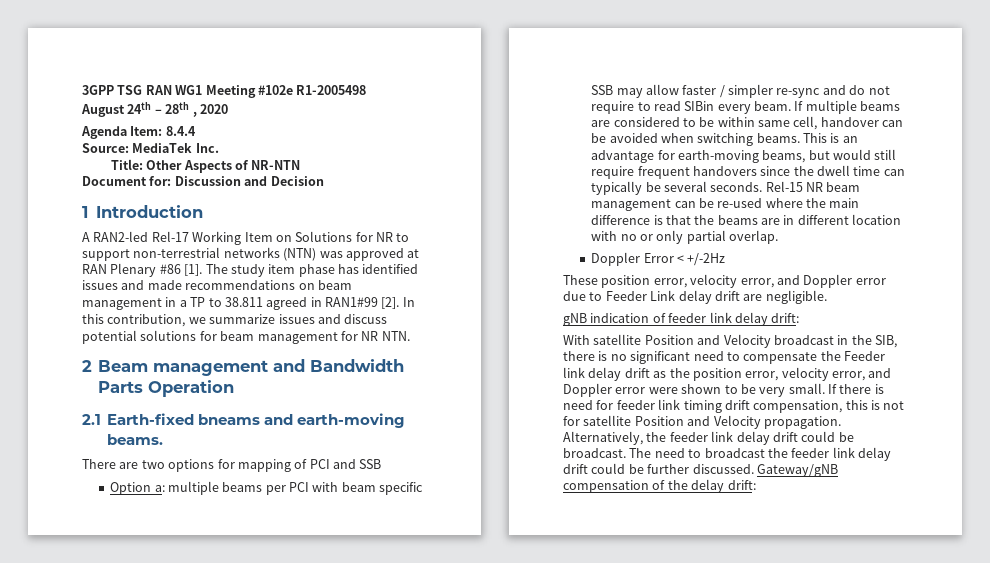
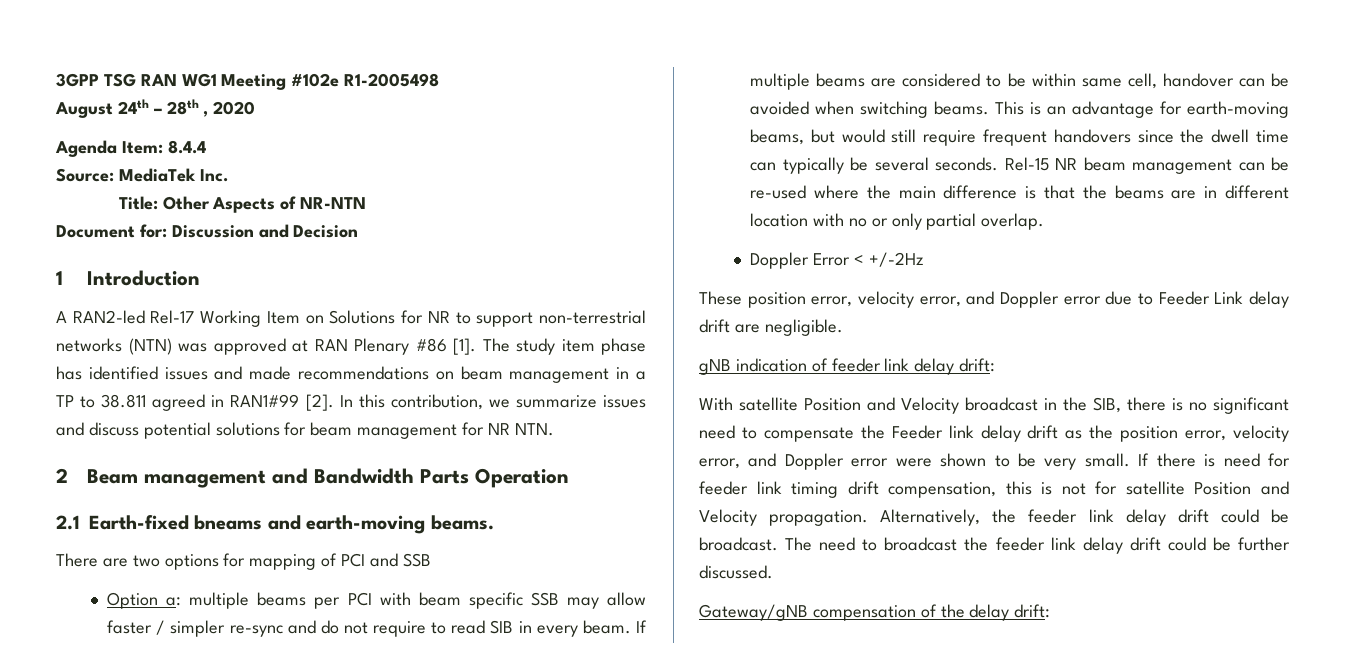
[684,101,715,111] SIBin -> [490,620,532,634] SIB in
(754, 469) none -> (773, 572) //

